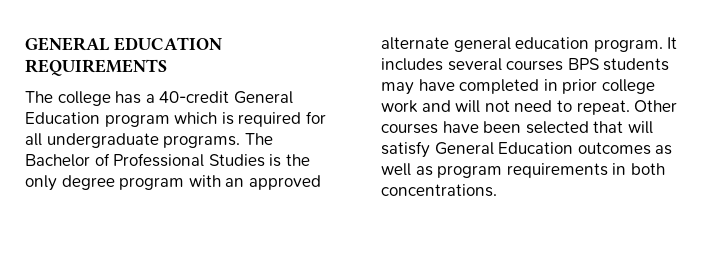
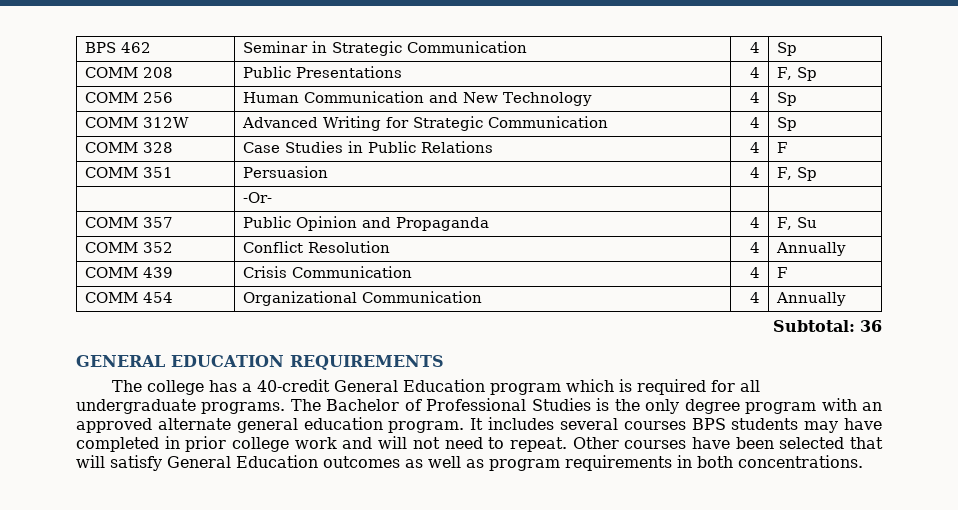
(25, 44) none -> [85,42,152,53] [243,41,528,56] [749,42,760,53] [777,42,798,56] [85,67,174,78] [243,66,403,78] [749,67,760,78] [777,67,818,81] [85,92,174,103] [243,91,593,106] [749,92,760,103] [777,92,798,106] [85,117,190,128] [242,116,609,131] [749,117,760,128] [777,117,798,131] [85,142,174,153] [243,141,494,153] [749,142,760,153] [777,142,788,153] [85,167,174,178] [243,166,329,178] [749,167,760,178] [777,167,818,181] [243,192,273,203] [85,217,174,228] [243,216,490,231] [749,217,760,228] [777,217,818,230] [85,242,174,253] [243,241,391,253] [749,242,760,253] [776,242,847,256] [85,267,174,278] [243,266,413,278] [749,267,760,278] [777,267,788,278] [85,292,174,303] [243,291,483,306] [749,292,760,303] [776,292,847,306] [773,320,882,332] BPS 462 | Seminar in Strategic Communication | 4 | Sp // COMM 208 | Public Presentations | 4 | F, Sp // COMM 256 | Human Communication and New Technology | 4 | Sp // COMM 312W | Advanced Writing for Strategic Communication | 4 | Sp // COMM 328 | Case Studies in Public Relations | 4 | F // COMM 351 | Persuasion | 4 | F, Sp // | -Or- | | // COMM 357 | Public Opinion and Propaganda | 4 | F, Su // COMM 352 | Conflict Resolution | 4 | Annually // COMM 439 | Crisis Communication | 4 | F // COMM 454 | Organizational Communication | 4 | Annually // Subtotal: 36 //

